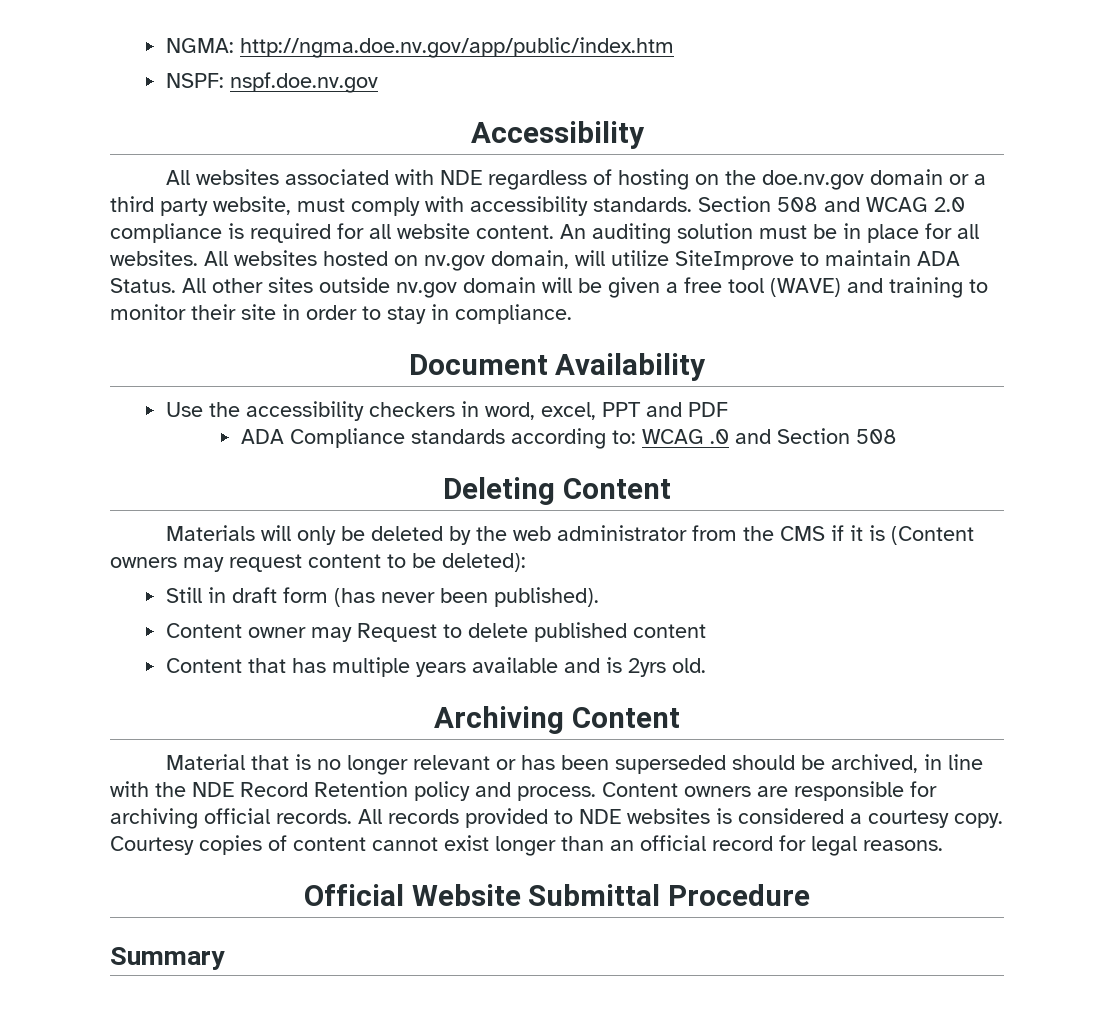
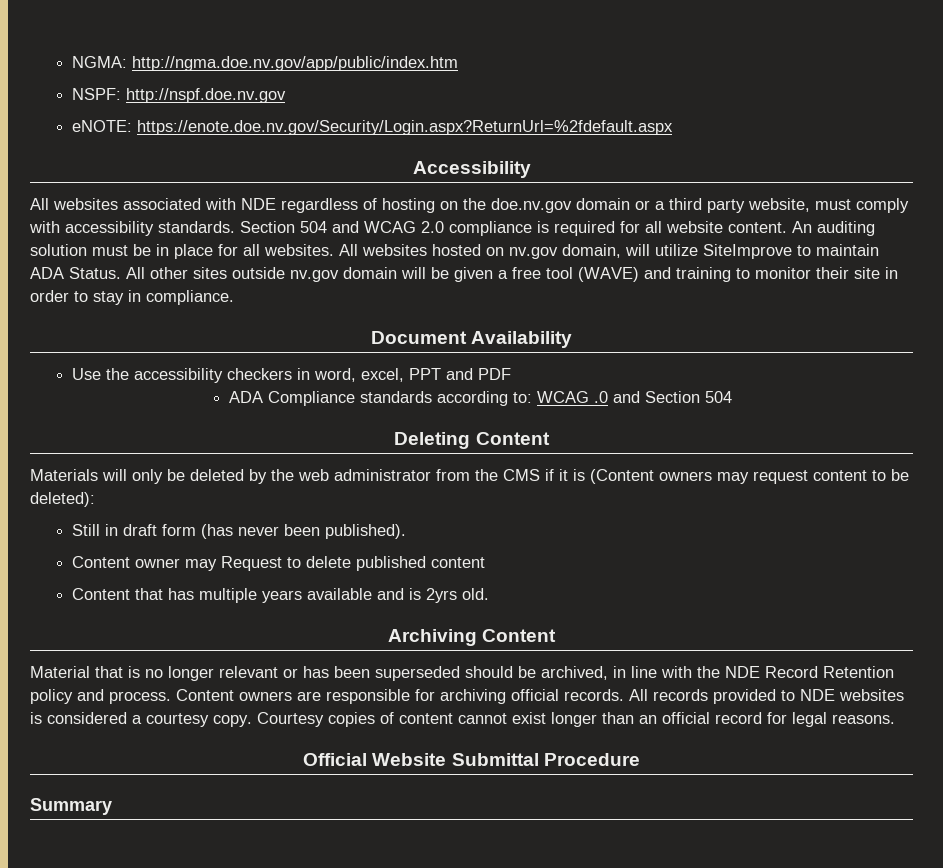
[230,72,379,93] nspf.doe.nv.gov -> [125,88,286,103] [71,120,673,135] http://nspf.doe.nv.gov // eNOTE: https://enote.doe.nv.gov/Security/Login.aspx?ReturnUrl=%2fdefault.aspx
[777,197,818,212] 508 -> [300,221,327,233] 504
[856,429,898,444] 508 -> [705,391,733,403] 504

